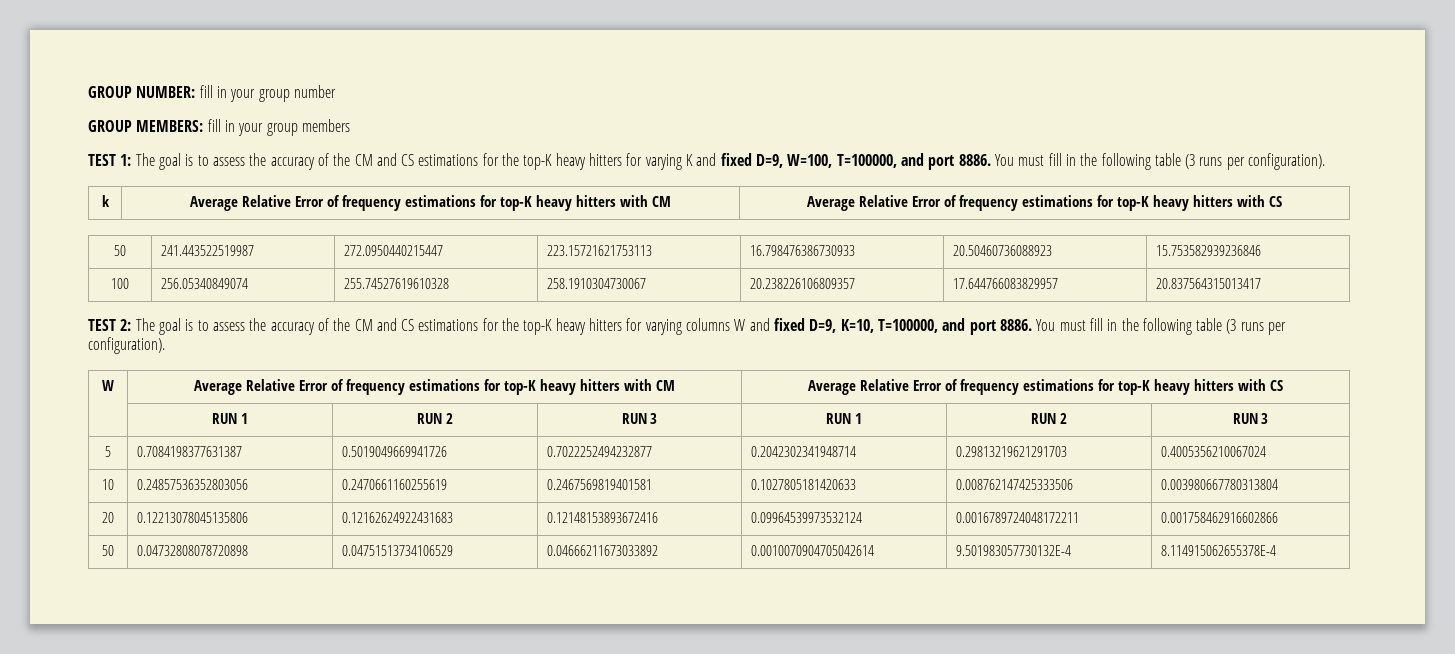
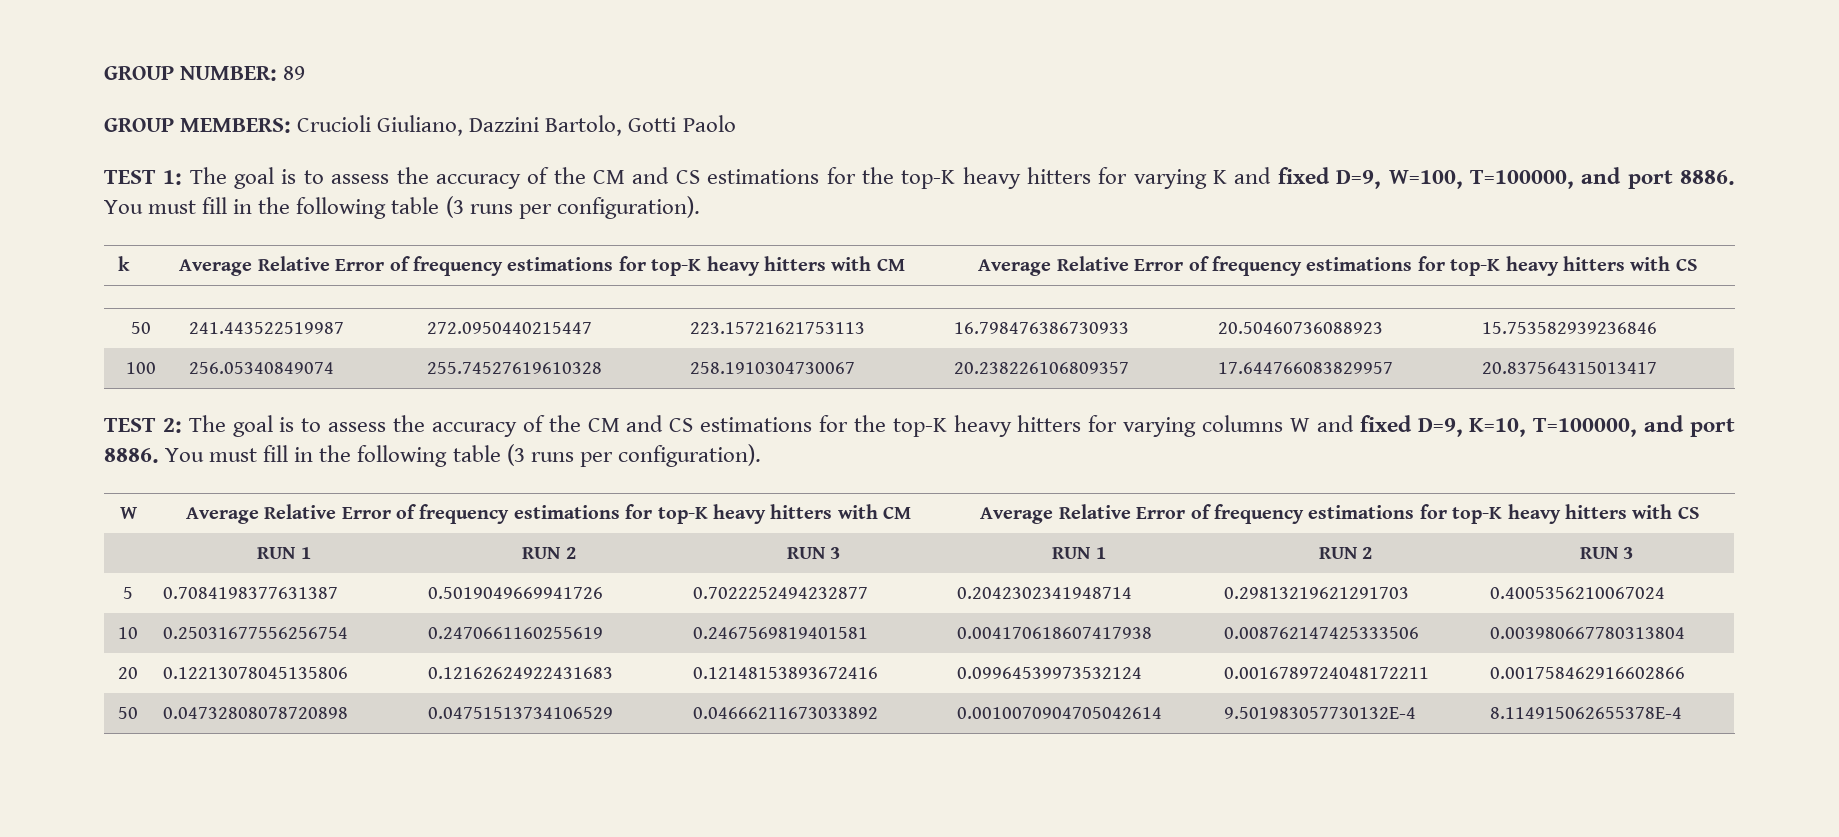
[199,85,336,102] [88,119,350,136] fill in your group number // GROUP MEMBERS: fill in your group members -> [283,66,306,80] [104,115,736,136] 89 // GROUP MEMBERS: Crucioli Giuliano, Dazzini Bartolo, Gotti Paolo
[137,479,249,490] 0.24857536352803056 -> [163,627,349,639] 0.25031677556256754
[751,479,857,490] 0.1027805181420633 -> [957,627,1153,639] 0.004170618607417938

